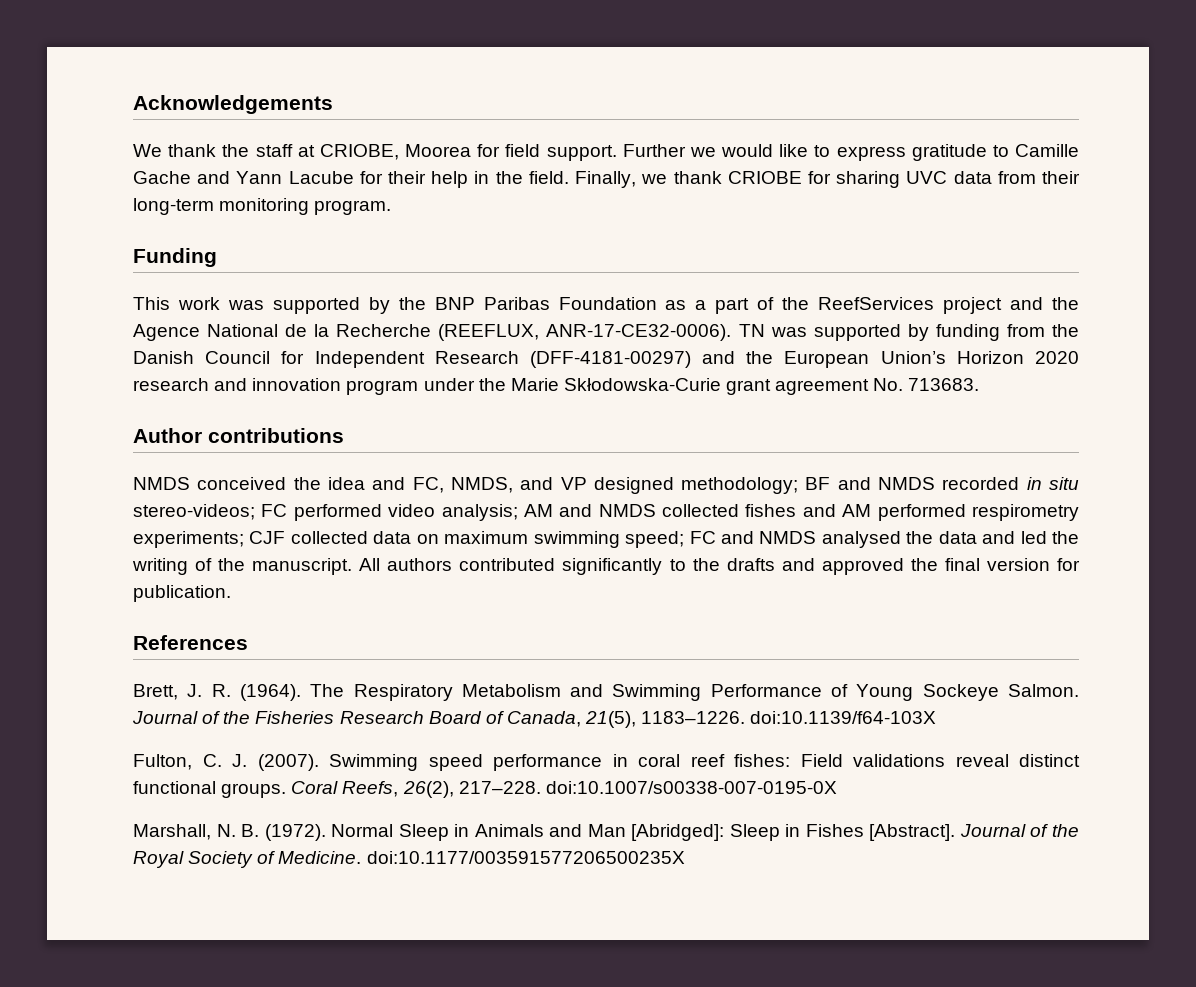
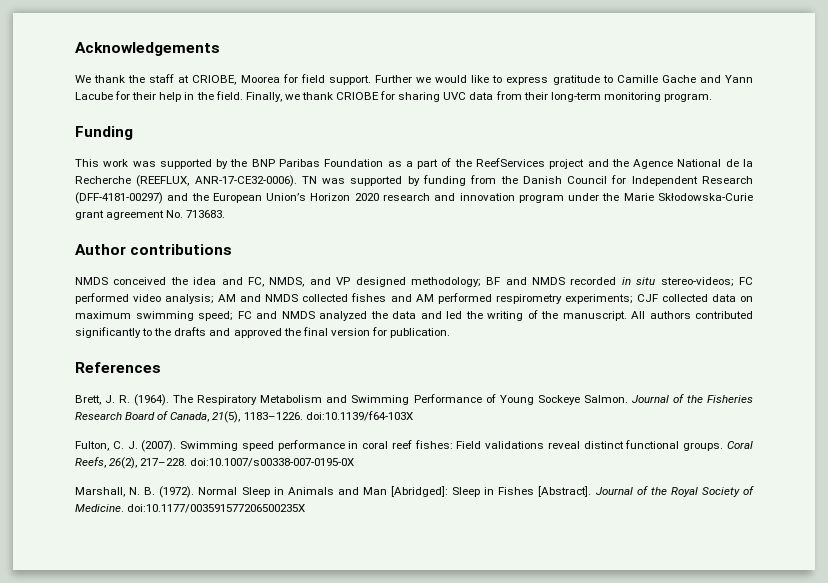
[821,531,901,548] analysed -> [319,311,367,321] analyzed

